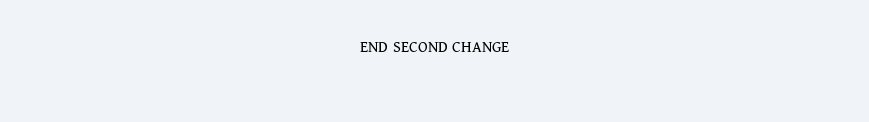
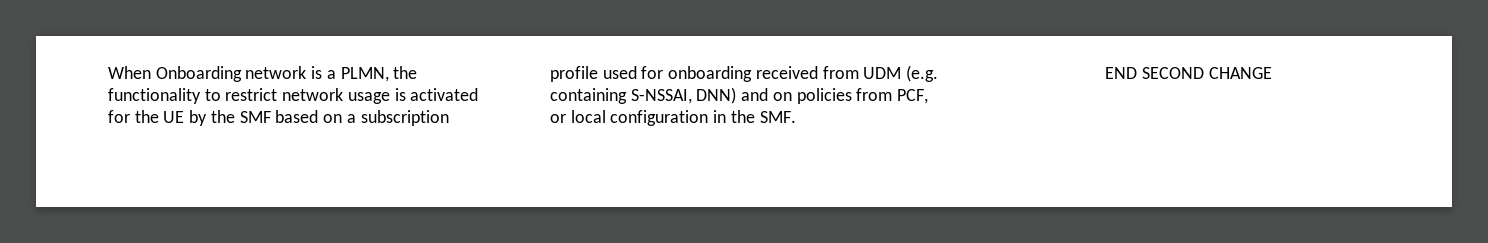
(360, 47) none -> [108,66,418,82] [108,88,479,104] [108,110,449,126] [550,65,939,82] [550,87,929,104] [550,110,796,126] When Onboarding network is a PLMN, the functionality to restrict network usage is activated for the UE by the SMF based on a subscription profile used for onboarding received from UDM (e.g. containing S-NSSAI, DNN) and on policies from PCF, or local configuration in the SMF. //

